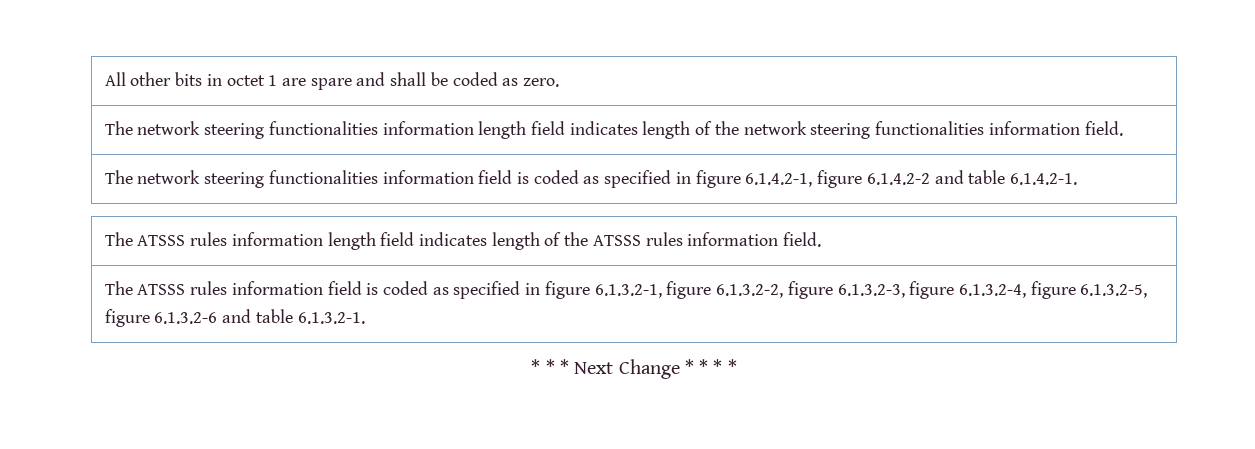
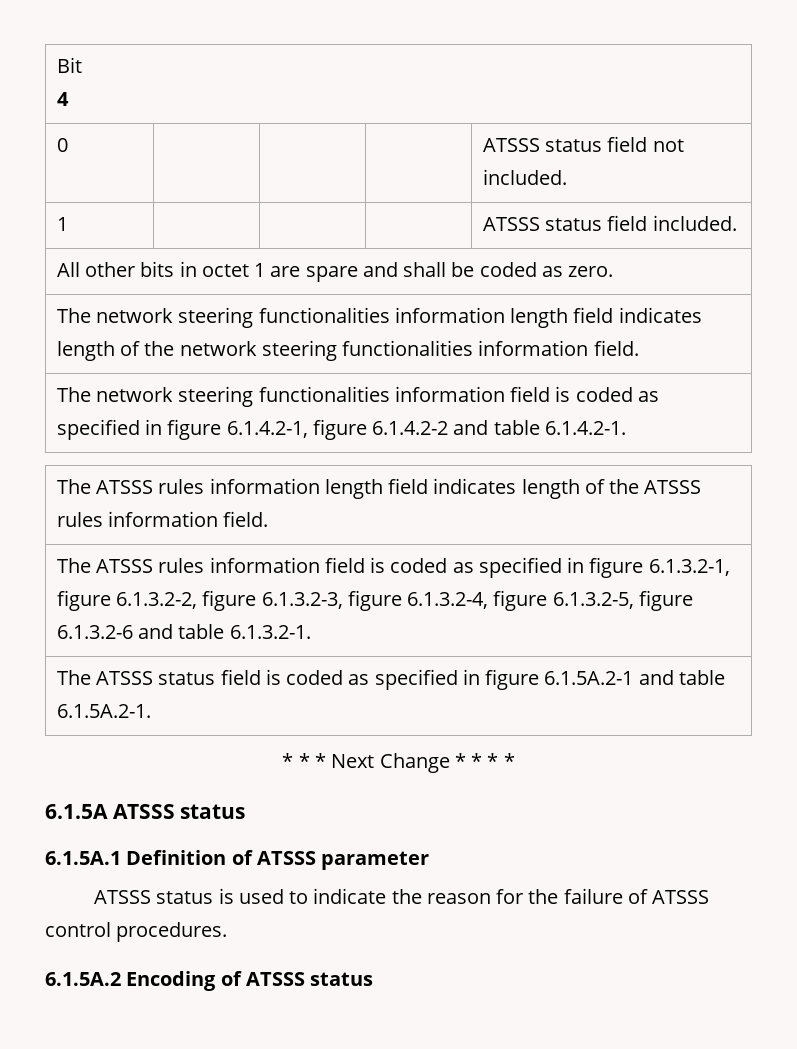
(104, 79) none -> [56,57,82,73] [56,92,69,106] [56,138,68,152] [482,136,684,152] [482,169,567,185] [56,217,68,231] [482,215,737,231] Bit // 4 // 0 | | | | ATSSS status field not included. // 1 | | | | ATSSS status field included. //
(365, 318) none -> [56,669,725,690] [56,704,151,718] // The ATSSS status field is coded as specified in figure 6.1.5A.2-1 and table 6.1.5A.2-1.
(737, 366) none -> [45,804,246,819] [45,850,430,870] [94,888,710,904] [45,922,228,942] [45,971,374,991] // 6.1.5A ATSSS status // 6.1.5A.1 Definition of ATSSS parameter // ATSSS status is used to indicate the reason for the failure of ATSSS control procedures. // 6.1.5A.2 Encoding of ATSSS status

